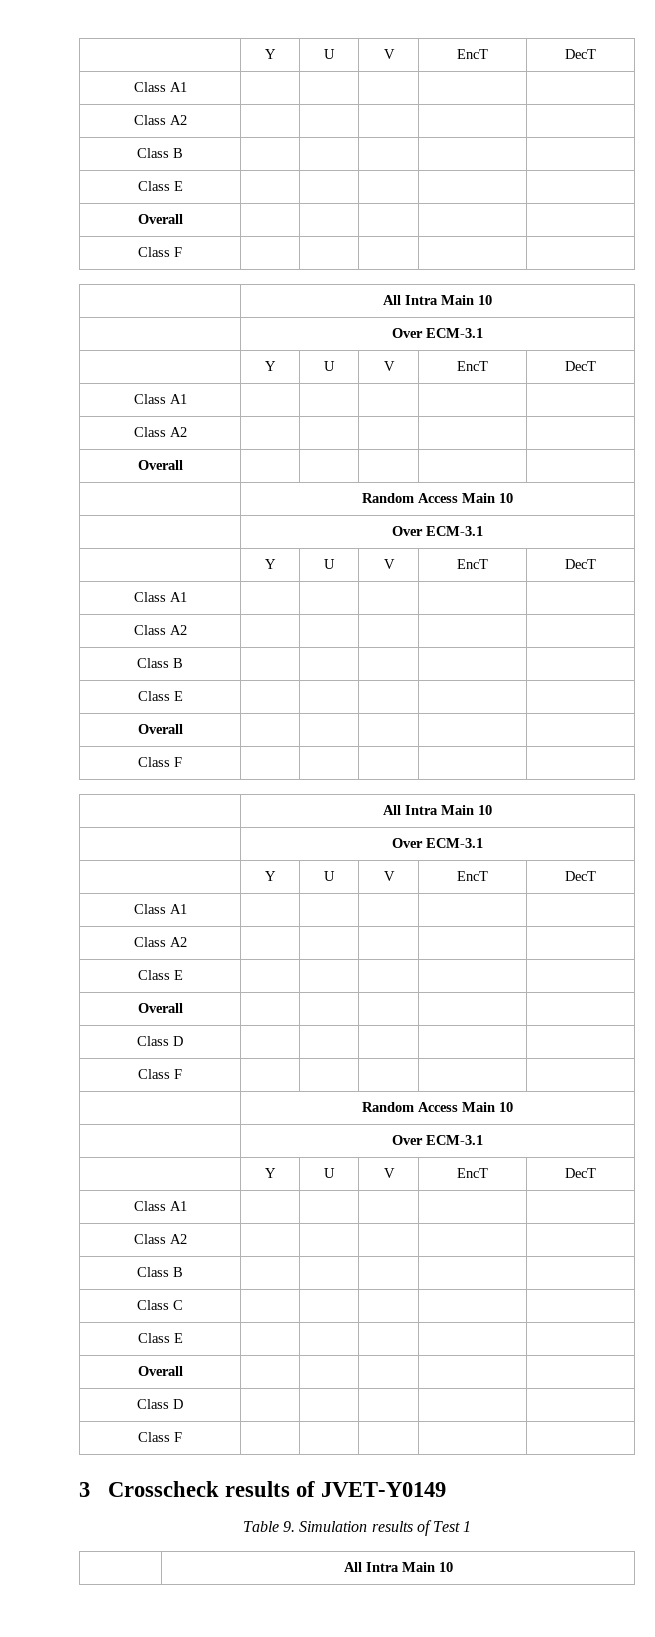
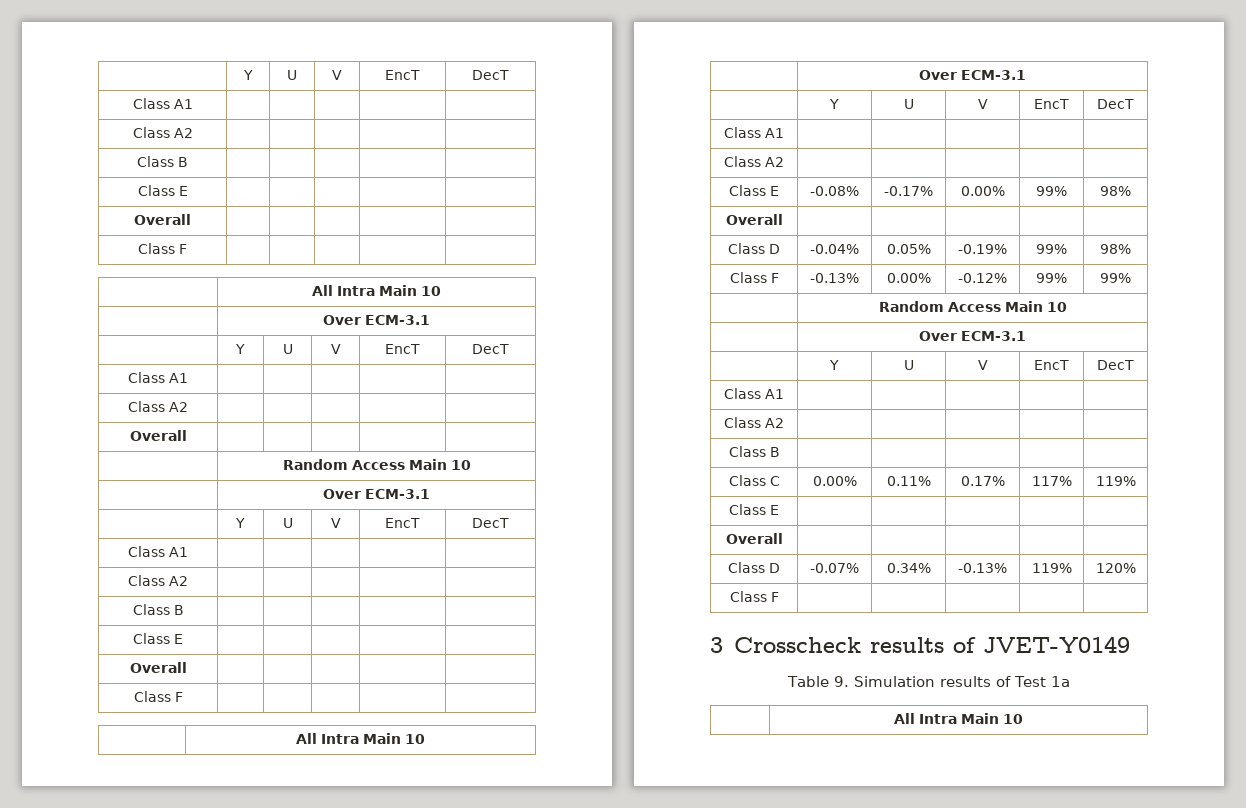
[137,1003,183,1013] [137,1036,183,1046] [138,1069,182,1079] | | | | // Overall | | | | | // Class D | | | | | // Class F | | | | | -> [810,186,859,196] [884,186,933,196] [960,186,1005,196] [1036,186,1067,196] [1100,186,1131,196] [725,214,783,225] [728,243,780,254] [810,244,859,254] [886,244,931,254] [958,244,1007,254] [1036,244,1067,254] [1100,244,1131,254] [729,272,779,283] [810,273,859,283] [886,273,931,283] [958,273,1007,283] [1036,273,1067,283] [1100,273,1131,283] -0.08% | -0.17% | 0.00% | 99% | 98% // Overall | | | | | // Class D | -0.04% | 0.05% | -0.19% | 99% | 98% // Class F | -0.13% | 0.00% | -0.12% | 99% | 99%
[137,1333,183,1343] [137,1366,183,1376] [137,1399,183,1409] | | | | // Class E | | | | | // Overall | | | | | // Class D | | | | | -> [812,476,857,486] [886,476,931,486] [960,476,1005,486] [1031,476,1072,486] [1095,476,1136,486] [729,504,779,515] [725,533,783,544] [728,562,780,573] [810,563,859,573] [886,563,931,573] [958,563,1007,573] [1031,563,1072,573] [1095,563,1136,573] 0.00% | 0.11% | 0.17% | 117% | 119% // Class E | | | | | // Overall | | | | | // Class D | -0.07% | 0.34% | -0.13% | 119% | 120%
[463,1521,472,1532] 1 -> [1051,676,1071,687] 1a

